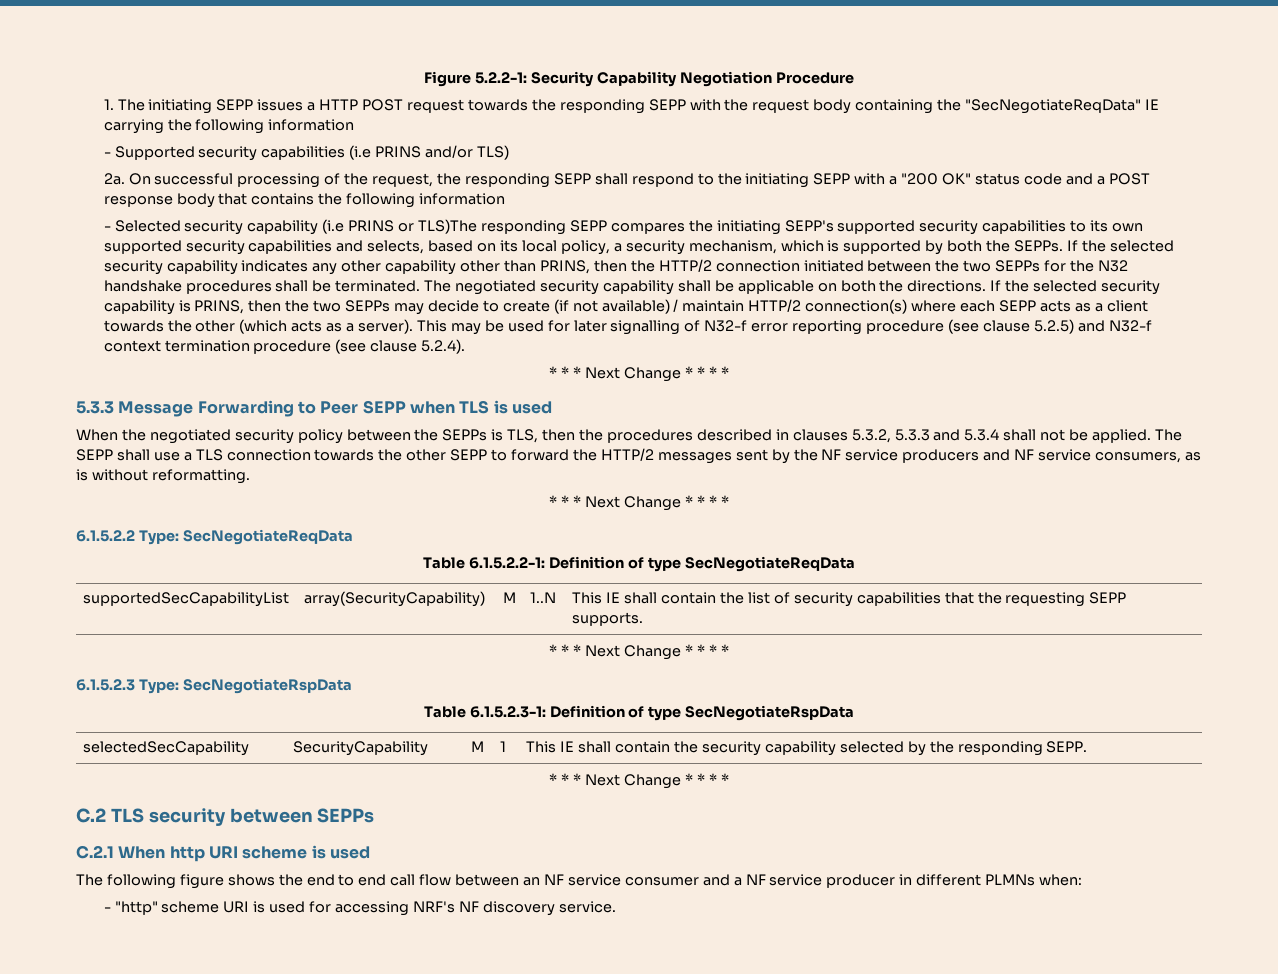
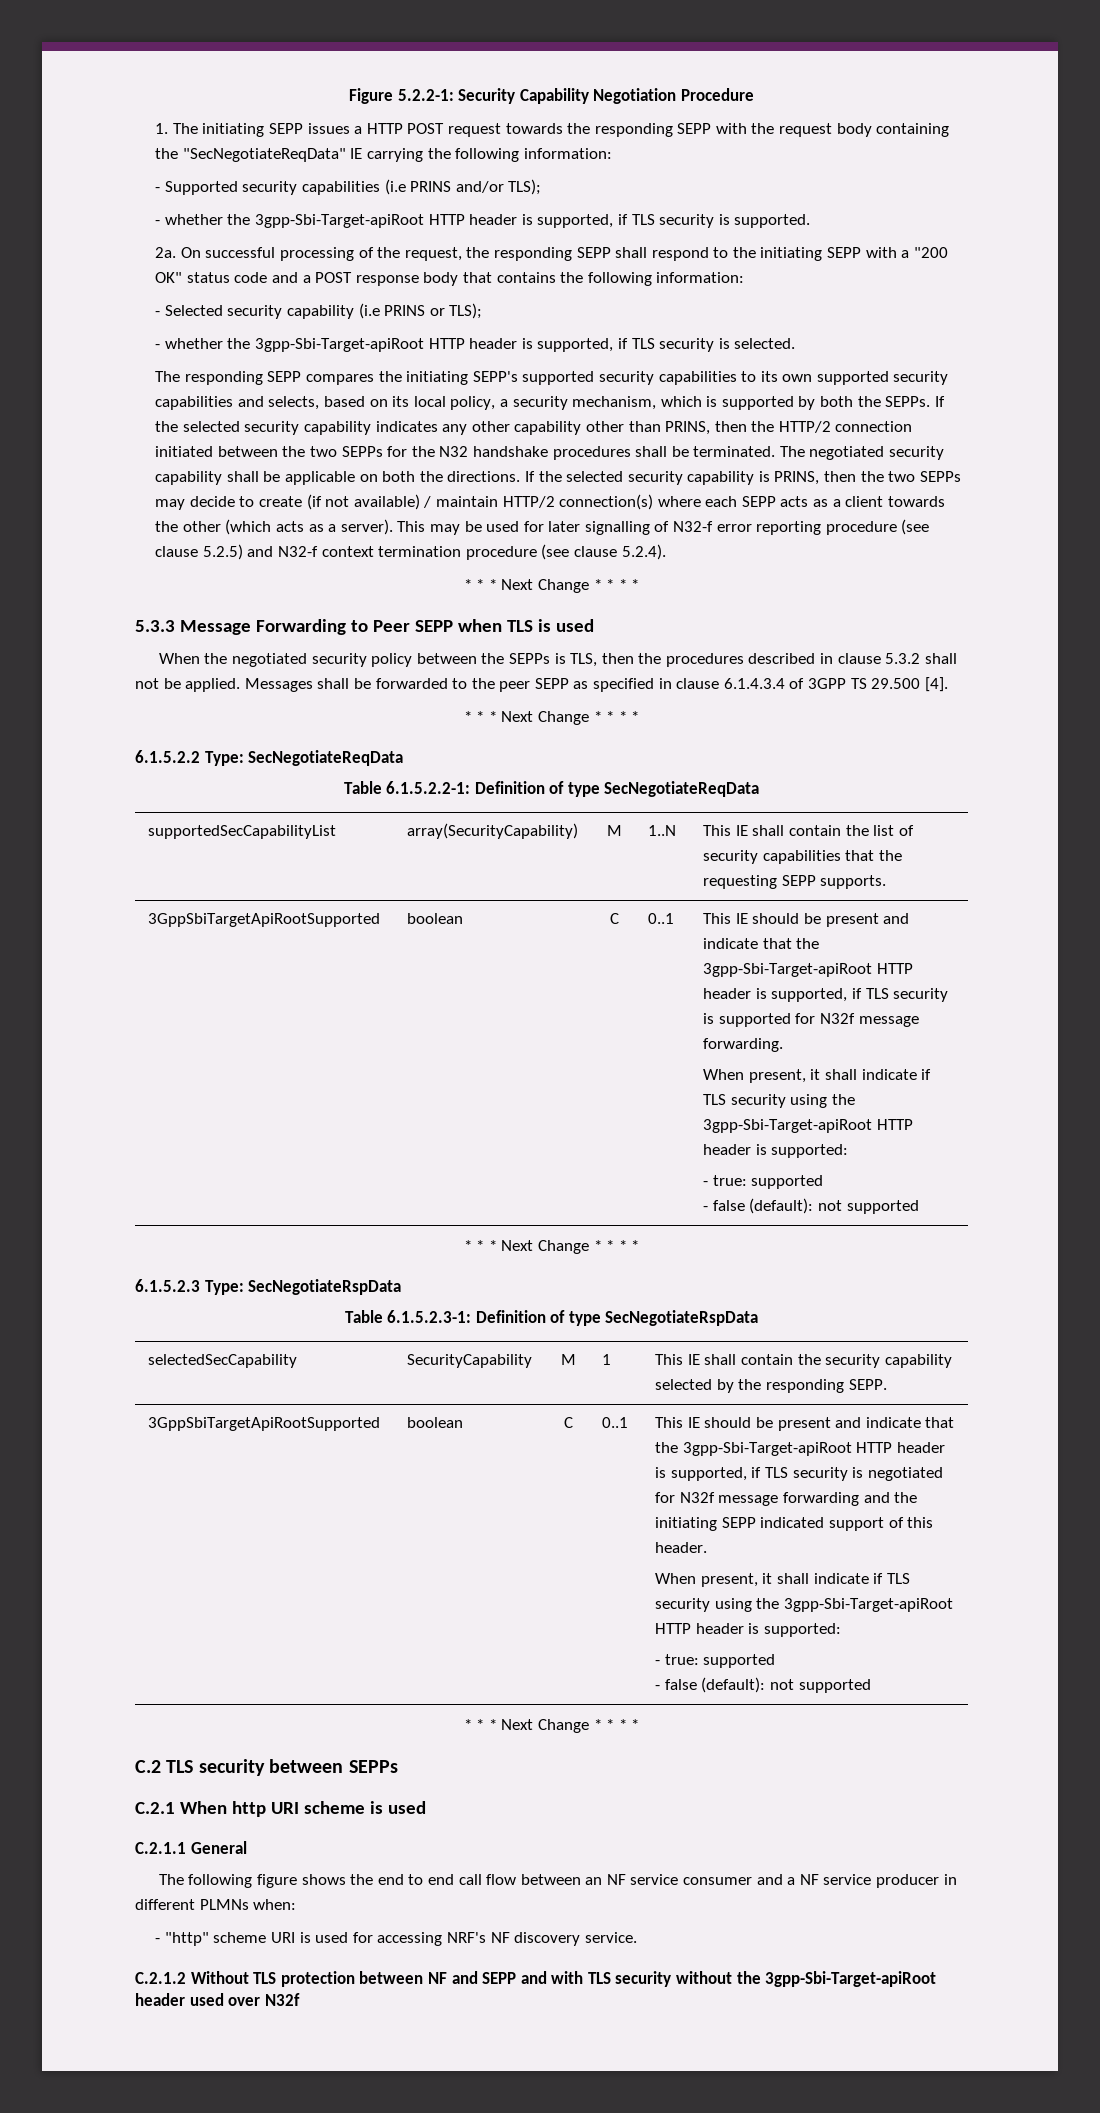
[268,119,355,131] information -> [523,148,612,159] information:
[477,145,510,160] TLS) -> [508,179,542,195] [155,214,811,228] TLS); // - whether the 3gpp-Sbi-Target-apiRoot HTTP header is supported, if TLS security is supported.
[419,193,506,205] information -> [656,272,745,283] information:
[418,219,478,234] TLS)The -> [449,303,483,319] [155,338,796,352] [155,371,181,382] TLS); // - whether the 3gpp-Sbi-Target-apiRoot HTTP header is supported, if TLS security is selected. // The
[792,429,1182,443] [76,448,1201,464] [76,469,250,484] clauses 5.3.2, 5.3.3 and 5.3.4 shall not be applied. The SEPP shall use a TLS connection towards the other SEPP to forward the HTTP/2 messages sent by the NF service producers and NF service consumers, as is without reformatting. -> [837,653,957,664] [135,677,948,692] clause 5.3.2 shall not be applied. Messages shall be forwarded to the peer SEPP as specified in clause 6.1.4.3.4 of 3GPP TS 29.500 [4].
(644, 619) none -> [148,913,381,927] [407,913,464,924] [609,913,619,924] [648,913,675,924] [703,913,910,927] [703,938,820,949] [703,963,913,977] [703,988,949,1002] [703,1013,919,1027] [703,1038,784,1052] [703,1069,932,1083] [703,1094,855,1108] [703,1119,913,1133] [703,1144,849,1158] [703,1175,824,1189] [703,1198,919,1214] // 3GppSbiTargetApiRootSupported | boolean | C | 0..1 | This IE should be present and indicate that the 3gpp-Sbi-Target-apiRoot HTTP header is supported, if TLS security is supported for N32f message forwarding. // When present, it shall indicate if TLS security using the 3gpp-Sbi-Target-apiRoot HTTP header is supported: // - true: supported // - false (default): not supported
(1088, 747) none -> [148,1417,381,1431] [407,1417,464,1428] [563,1417,573,1428] [602,1417,629,1428] [655,1417,955,1431] [655,1442,945,1456] [655,1467,943,1481] [655,1492,918,1506] [655,1517,934,1531] [655,1542,708,1553] [655,1573,910,1587] [655,1598,953,1612] [655,1623,841,1637] [655,1654,776,1668] [655,1677,871,1693] // 3GppSbiTargetApiRootSupported | boolean | C | 0..1 | This IE should be present and indicate that the 3gpp-Sbi-Target-apiRoot HTTP header is supported, if TLS security is negotiated for N32f message forwarding and the initiating SEPP indicated support of this header. // When present, it shall indicate if TLS security using the 3gpp-Sbi-Target-apiRoot HTTP header is supported: // - true: supported // - false (default): not supported
(370, 852) none -> [135,1841,247,1854] // C.2.1.1 General
(616, 907) none -> [135,1971,937,1987] [135,1993,300,2006] // C.2.1.2 Without TLS protection between NF and SEPP and with TLS security without the 3gpp-Sbi-Target-apiRoot header used over N32f

